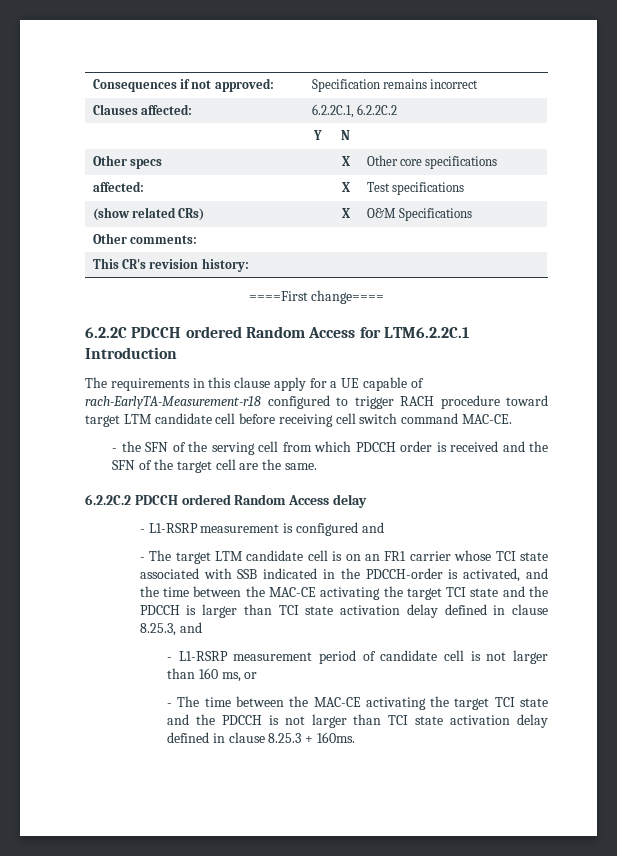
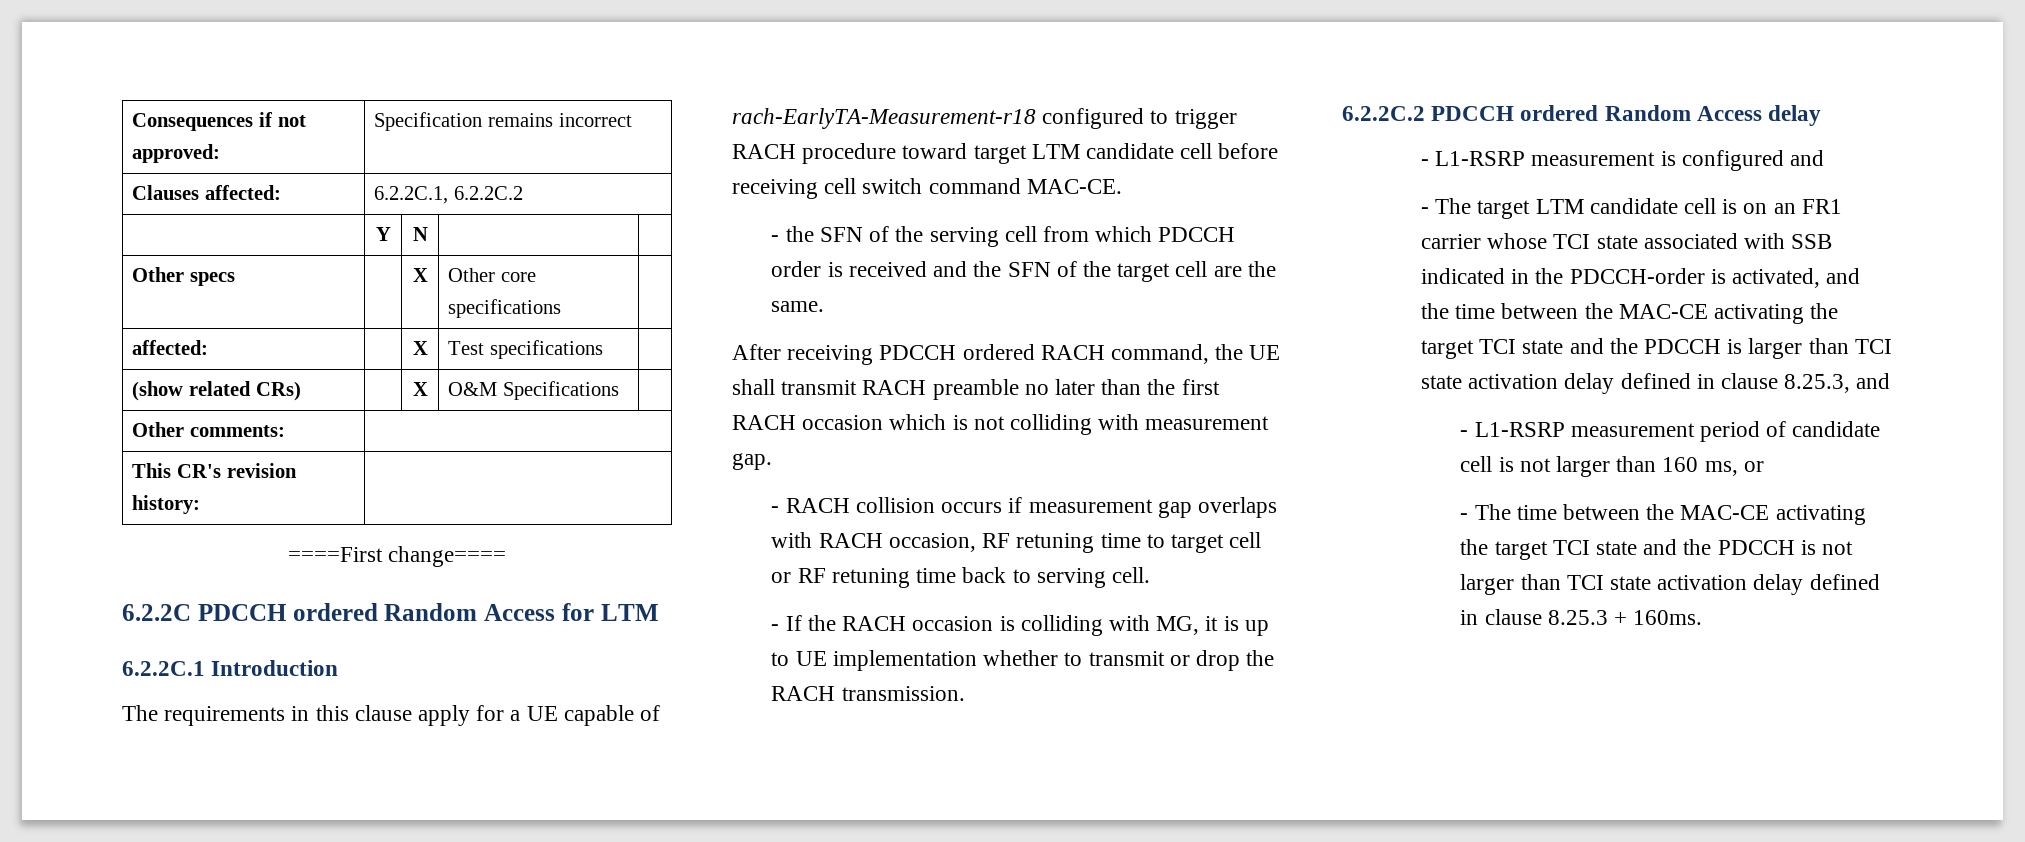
[383,327,469,338] LTM6.2.2C.1 -> [600,604,659,621] [122,661,205,676] LTM // 6.2.2C.1
(317, 466) none -> [732,344,1281,365] [732,379,1220,400] [732,414,1270,435] [732,453,772,470] [771,497,1277,518] [771,532,1262,553] [771,567,1150,588] [771,615,1269,636] [771,650,1275,671] [771,686,965,701] // After receiving PDCCH ordered RACH command, the UE shall transmit RACH preamble no later than the first RACH occasion which is not colliding with measurement gap. // - RACH collision occurs if measurement gap overlaps with RACH occasion, RF retuning time to target cell or RF retuning time back to serving cell. // - If the RACH occasion is colliding with MG, it is up to UE implementation whether to transmit or drop the RACH transmission.

